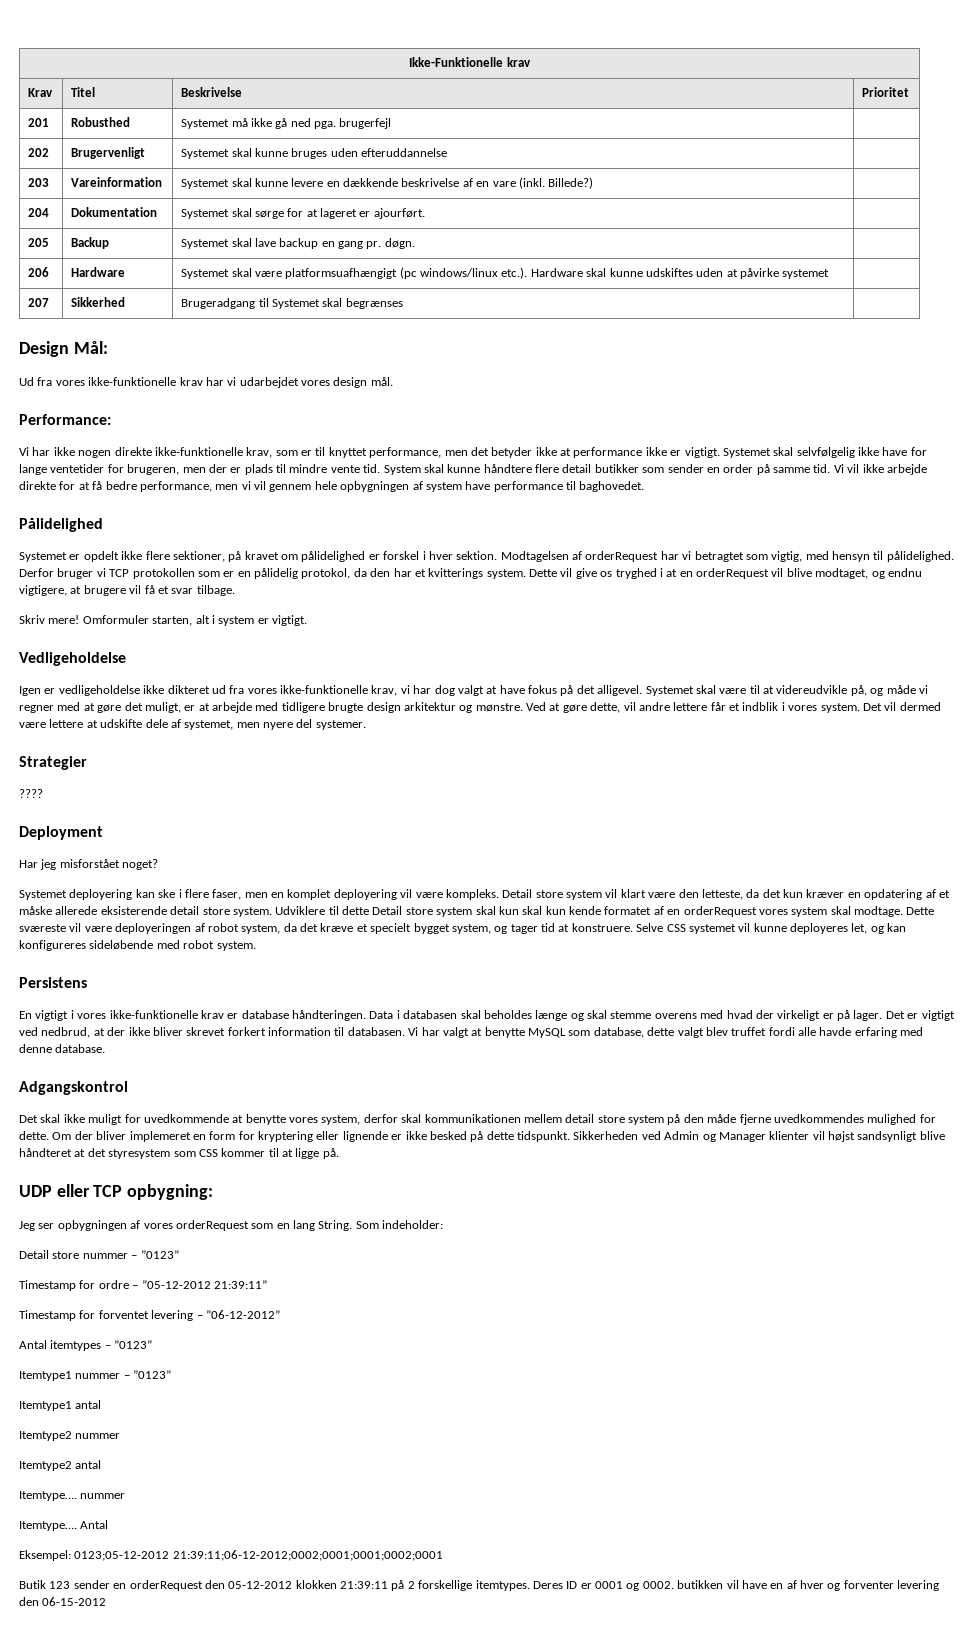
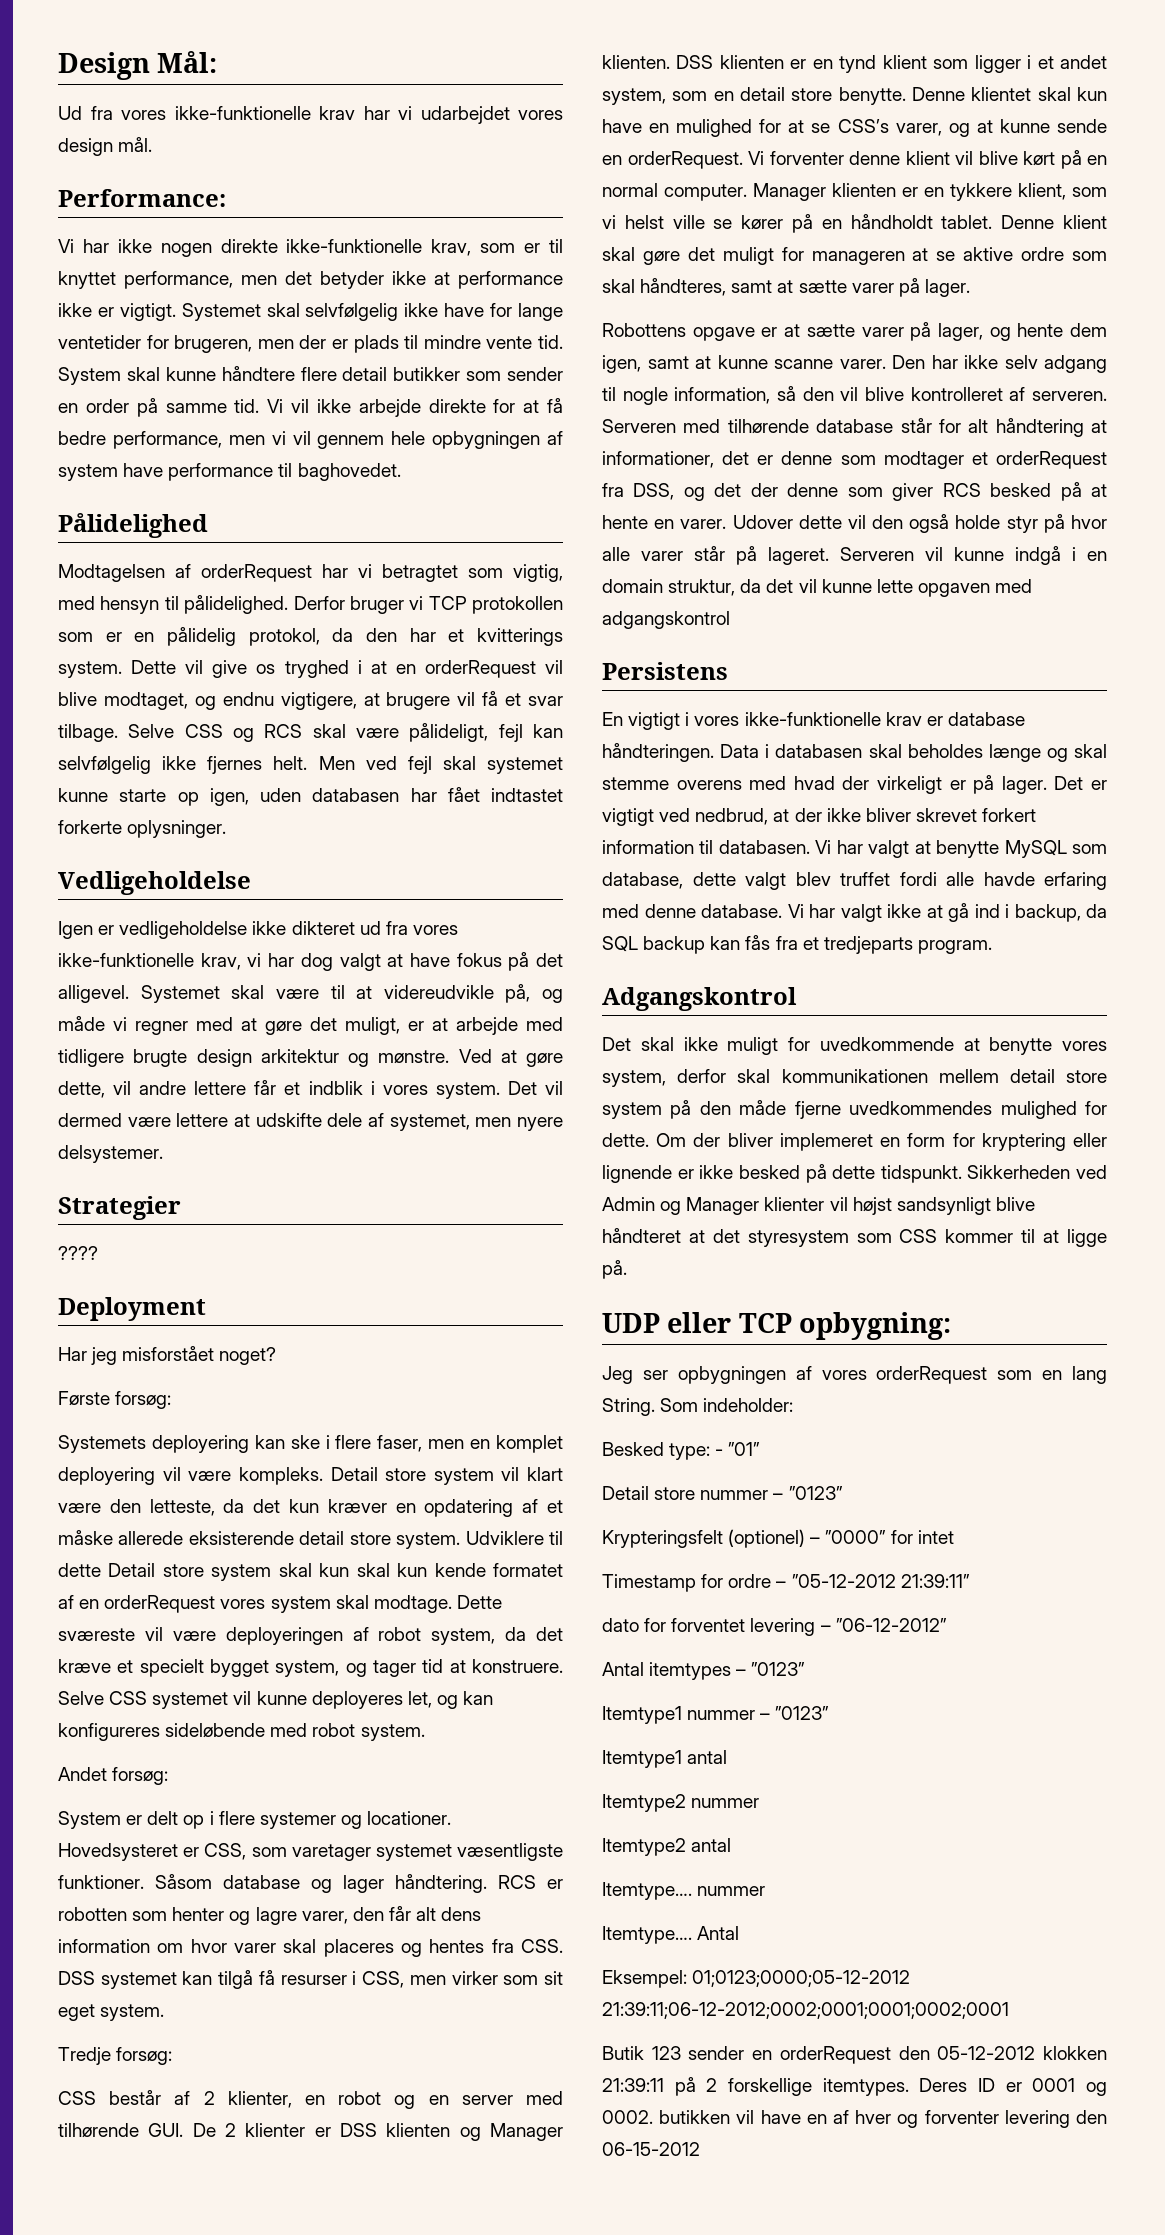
[409,57,531,67] [28,88,54,97] [71,87,96,97] [181,87,243,97] [862,87,910,97] [28,118,50,127] [71,117,131,127] [181,118,392,129] [28,148,50,157] [71,147,146,159] [181,148,448,159] [28,178,50,187] [71,177,163,187] [181,177,594,189] [28,208,50,217] [71,207,158,217] [181,208,425,219] [28,238,50,247] [71,237,110,249] [181,238,415,249] [28,267,50,277] [71,267,126,277] [181,267,830,279] [28,298,50,307] [71,297,126,307] [181,298,403,309] Ikke-Funktionelle krav // Krav | Titel | Beskrivelse | Prioritet // 201 | Robusthed | Systemet må ikke gå ned pga. brugerfejl | // 202 | Brugervenligt | Systemet skal kunne bruges uden efteruddannelse | // 203 | Vareinformation | Systemet skal kunne levere en dækkende beskrivelse af en vare (inkl. Billede?) | // 204 | Dokumentation | Systemet skal sørge for at lageret er ajourført. | // 205 | Backup | Systemet skal lave backup en gang pr. døgn. | // 206 | Hardware | Systemet skal være platformsuafhængigt (pc windows/linux etc.). Hardware skal kunne udskiftes uden at påvirke systemet | // 207 | Sikkerhed | Brugeradgang til Systemet skal begrænses | // -> (58, 66) none
[19,551,498,562] Systemet er opdelt ikke flere sektioner, på kravet om pålidelighed er forskel i hver sektion. -> (208, 525) none
[19,615,307,626] // Skriv mere! Omformuler starten, alt i system er vigtigt. -> [128,723,563,742] [58,756,563,774] [58,787,563,806] [58,820,227,838] Selve CSS og RCS skal være pålideligt, fejl kan selvfølgelig ikke fjernes helt. Men ved fejl skal systemet kunne starte op igen, uden databasen har fået indtastet forkerte oplysninger.
[296,719,366,730] del systemer. -> [58,1145,163,1163] delsystemer.
[19,890,67,900] Systemet -> [58,1391,172,1409] [58,1435,146,1453] Første forsøg: // Systemets
(256, 946) none -> [58,1767,169,1785] [58,1811,452,1829] [58,1843,564,1861] [58,1874,563,1893] [58,1906,482,1925] [58,1939,563,1957] [58,1970,564,1989] [58,2004,165,2021] [58,2047,173,2065] [58,2090,563,2109] [58,2123,563,2141] [602,55,1107,73] [602,87,1107,105] [602,119,1107,137] [602,150,1107,169] [602,183,1107,201] [602,214,1107,233] [602,247,1107,265] [602,278,970,297] [602,322,1107,341] [602,355,1107,373] [602,386,1107,405] [602,418,1107,437] [602,451,1107,469] [602,482,1107,501] [602,514,1107,533] [602,546,1107,565] [602,579,1033,597] [602,611,730,629] // Andet forsøg: // System er delt op i flere systemer og locationer. Hovedsysteret er CSS, som varetager systemet væsentligste funktioner. Såsom database og lager håndtering. RCS er robotten som henter og lagre varer, den får alt dens information om hvor varer skal placeres og hentes fra CSS. DSS systemet kan tilgå få resurser i CSS, men virker som sit eget system. // Tredje forsøg: // CSS består af 2 klienter, en robot og en server med tilhørende GUI. De 2 klienter er DSS klienten og Manager klienten. DSS klienten er en tynd klient som ligger i et andet system, som en detail store benytte. Denne klientet skal kun have en mulighed for at se CSS’s varer, og at kunne sende en orderRequest. Vi forventer denne klient vil blive kørt på en normal computer. Manager klienten er en tykkere klient, som vi helst ville se kører på en håndholdt tablet. Denne klient skal gøre det muligt for manageren at se aktive ordre som skal håndteres, samt at sætte varer på lager. // Robottens opgave er at sætte varer på lager, og hente dem igen, samt at kunne scanne varer. Den har ikke selv adgang til nogle information, så den vil blive kontrolleret af serveren. Serveren med tilhørende database står for alt håndtering at informationer, det er denne som modtager et orderRequest fra DSS, og det der denne som giver RCS besked på at hente en varer. Udover dette vil den også holde styr på hvor alle varer står på lageret. Serveren vil kunne indgå i en domain struktur, da det vil kunne lette opgaven med adgangskontrol
(106, 1048) none -> [787,903,1107,922] [602,935,992,954] Vi har valgt ikke at gå ind i backup, da SQL backup kan fås fra et tredjeparts program.
(444, 1224) none -> [602,1442,761,1460] // Besked type: - ”01”
(179, 1254) none -> [602,1529,954,1548] // Krypteringsfelt (optionel) – ”0000” for intet
[19,1310,76,1321] Timestamp -> [602,1618,639,1632] dato
[74,1551,170,1561] 0123;05-12-2012 -> [692,1970,911,1987] 01;0123;0000;05-12-2012

